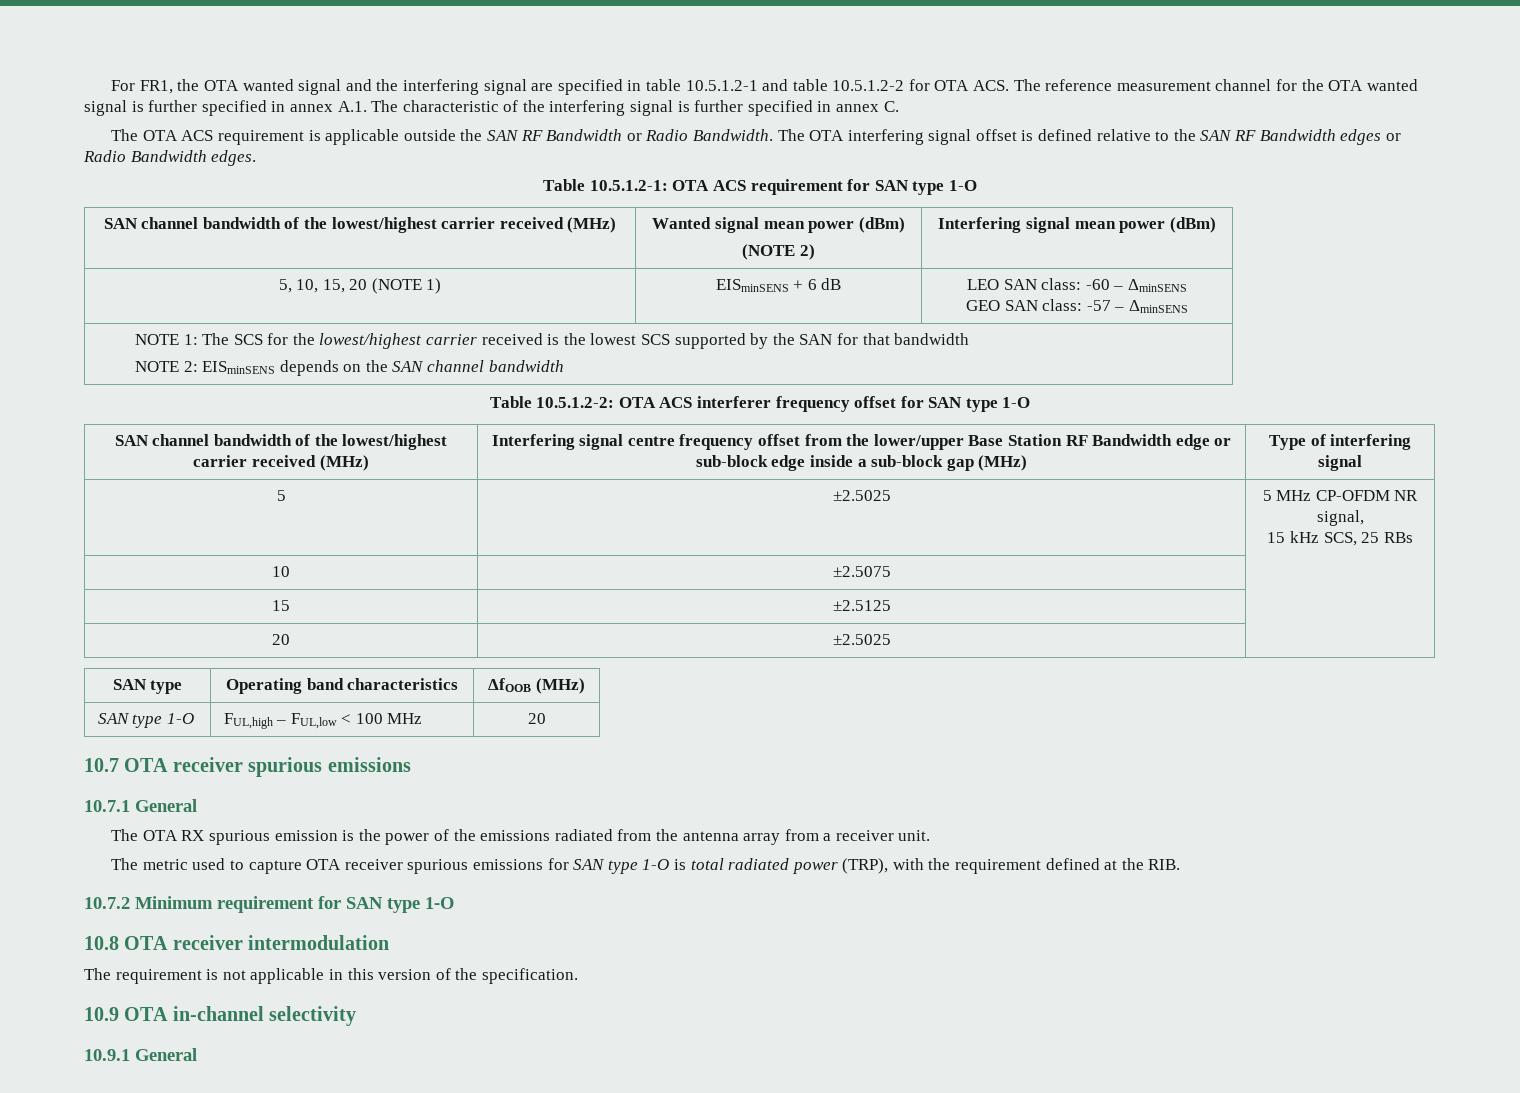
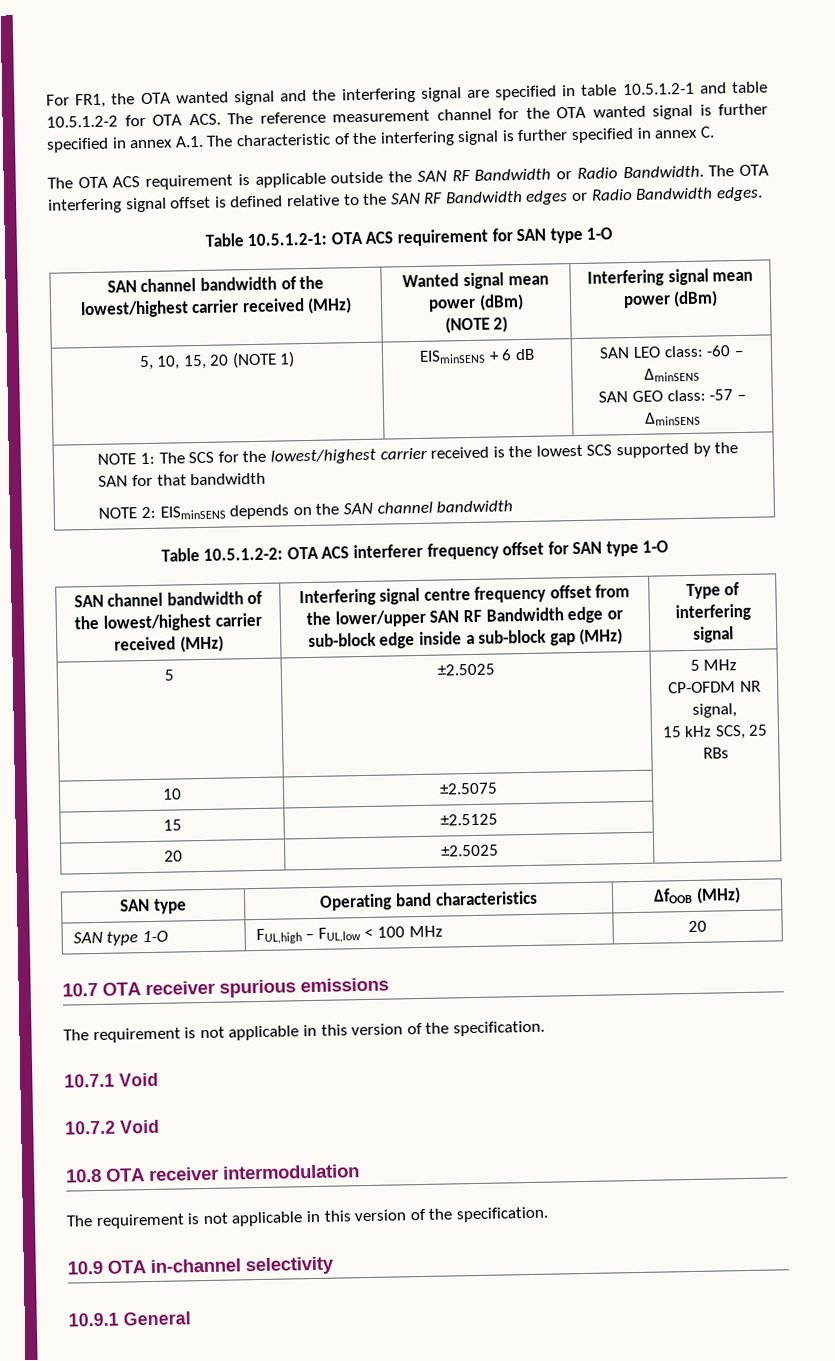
[967,279,1037,290] LEO SAN -> [599,346,661,359] SAN LEO
[966,300,1038,311] GEO SAN -> [598,390,663,403] SAN GEO
[968,434,1062,446] Base Station -> [429,610,460,623] SAN
[84,799,197,812] [111,829,931,845] [111,858,1181,874] [84,896,454,913] // 10.7.1 General // The OTA RX spurious emission is the power of the emissions radiated from the antenna array from a receiver unit. // The metric used to capture OTA receiver spurious emissions for SAN type 1-O is total radiated power (TRP), with the requirement defined at the RIB. // 10.7.2 Minimum requirement for SAN type 1-O -> [63,1020,545,1044] [64,1072,159,1088] [65,1119,160,1135] // The requirement is not applicable in this version of the specification. // 10.7.1 Void // 10.7.2 Void

